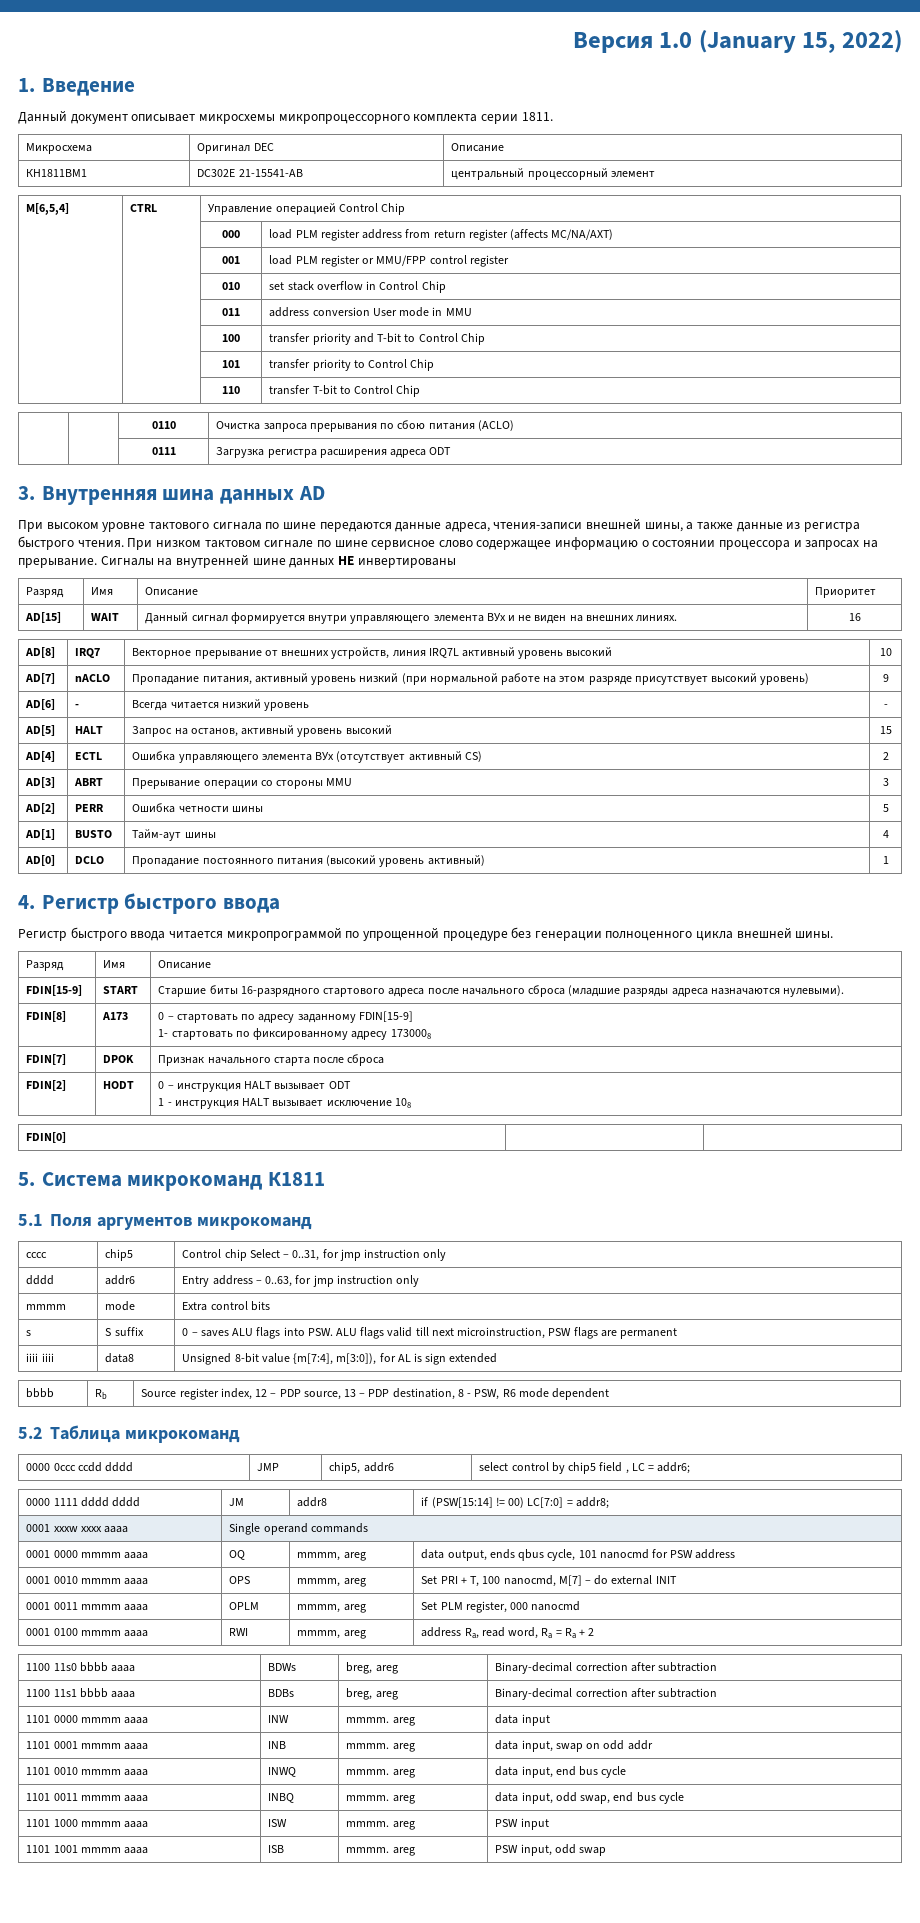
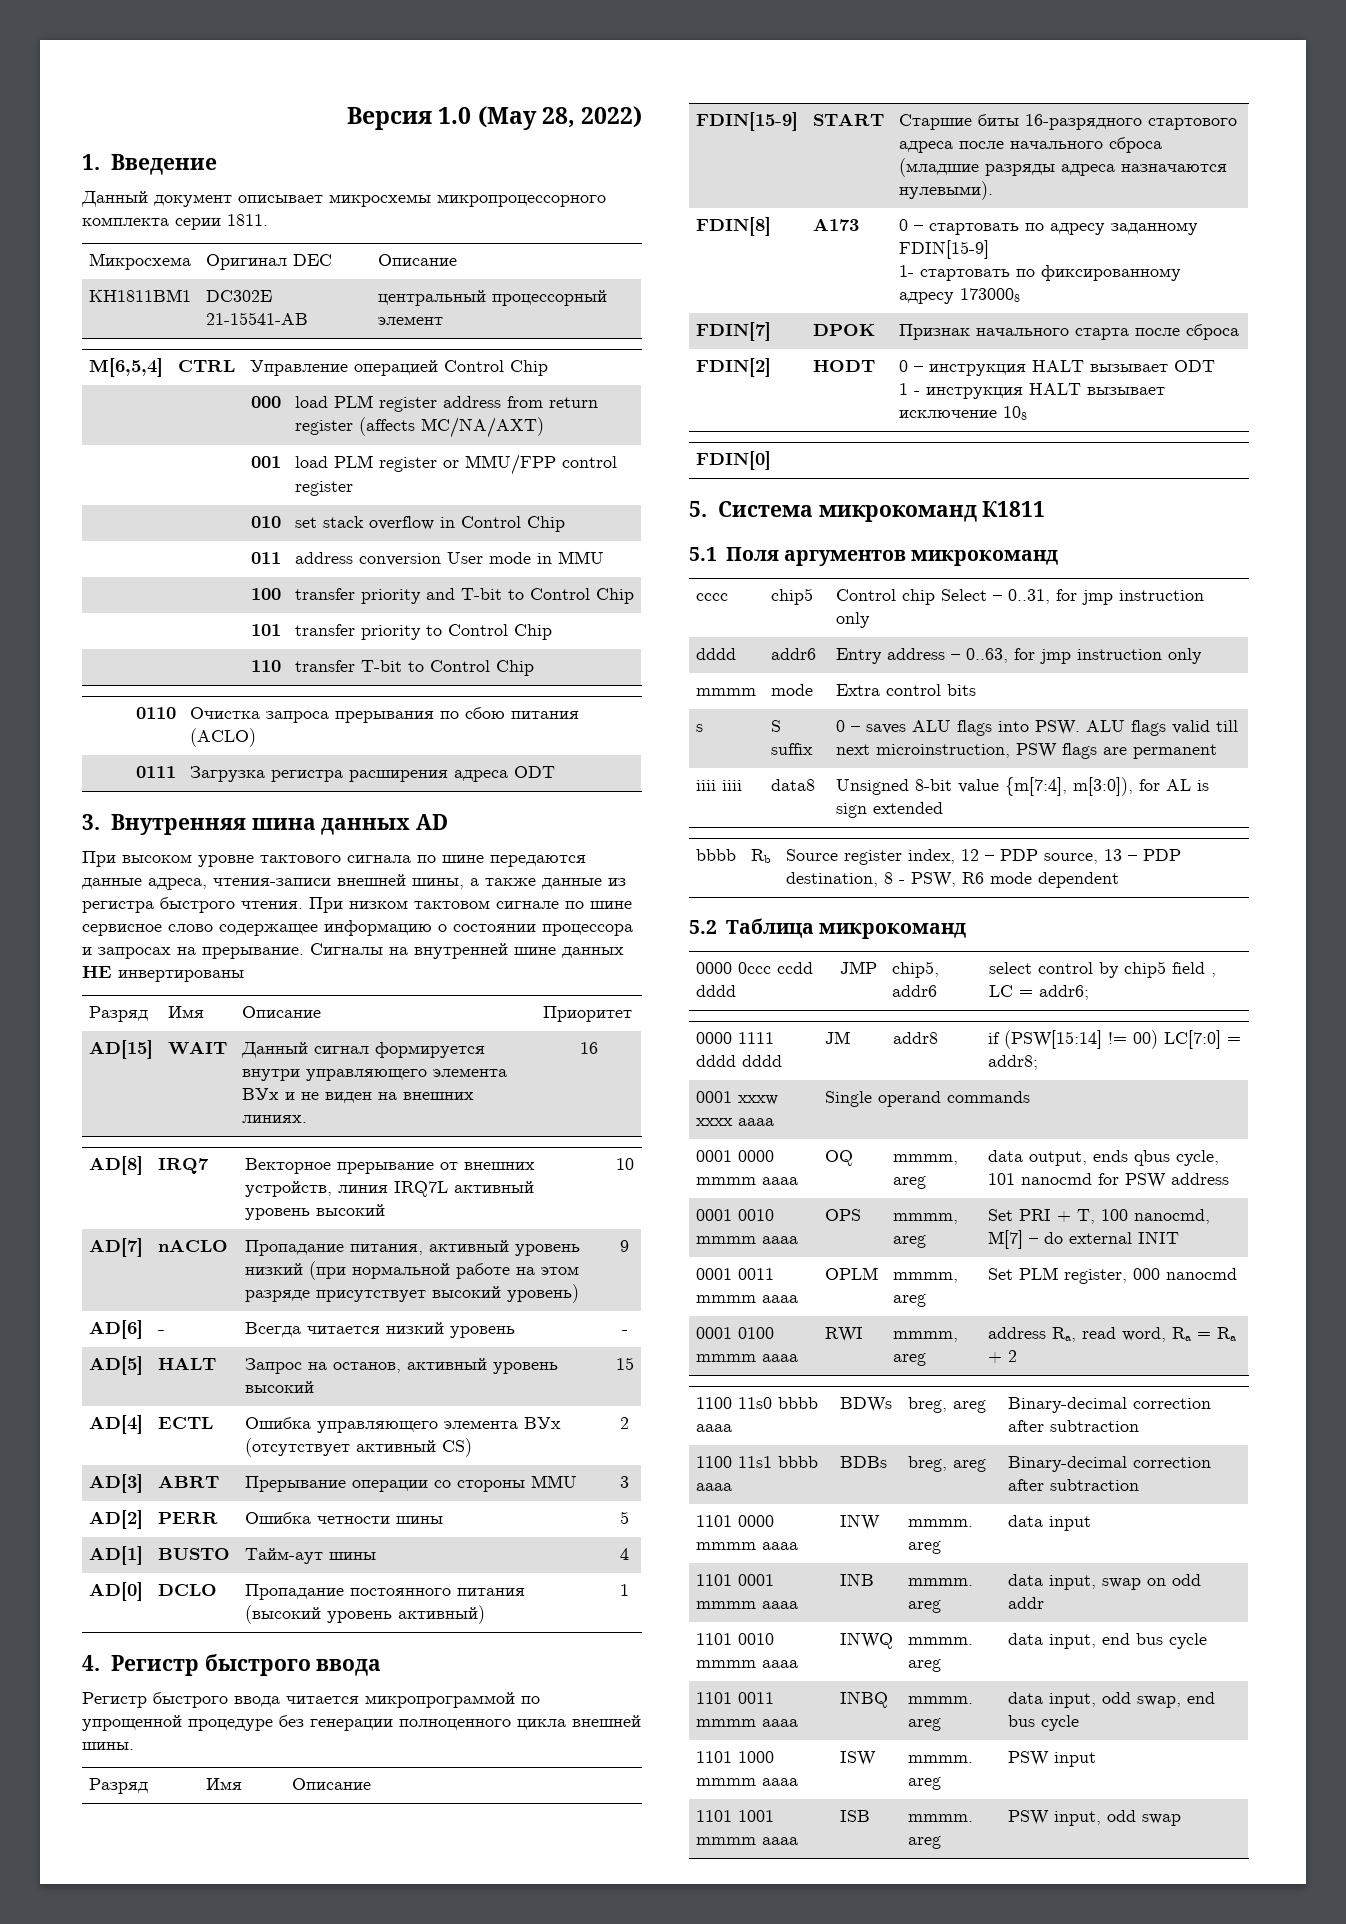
[698,30,836,53] (January 15, -> [477,106,575,130] (May 28,

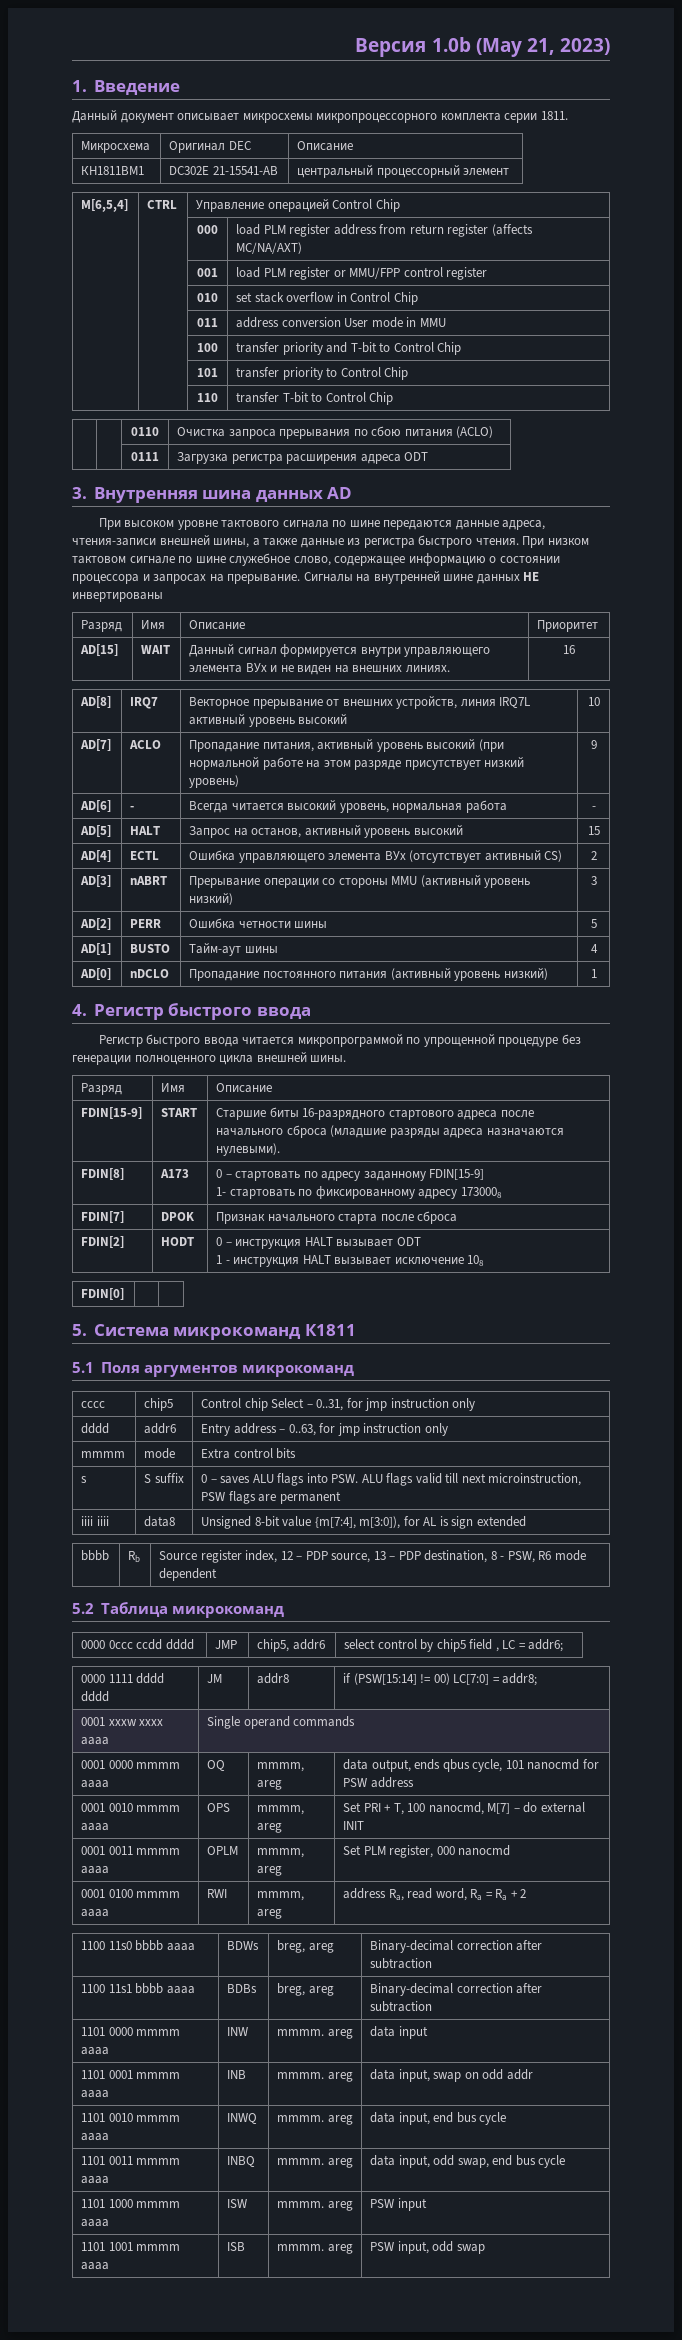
[438,106,642,130] 1.0 (May 28, 2022) -> [431,37,610,57] 1.0b (May 21, 2023)
[82,924,213,936] сервисное слово -> [229,553,331,566] служебное слово,
[158,1239,229,1252] nACLO -> [129,740,162,749] ACLO
[245,1263,304,1275] низкий -> [426,739,476,749] высокий
[432,1286,502,1298] высокий -> [484,757,525,767] низкий
[386,1322,516,1338] низкий уровень -> [287,800,507,813] высокий уровень, нормальная работа
[158,1475,220,1488] ABRT -> [130,876,168,885] nABRT
(578, 1481) none -> [420,875,531,888] [189,893,234,905] (активный уровень низкий)
[158,1584,218,1596] DCLO -> [130,969,170,978] nDCLO
[245,1605,486,1624] (высокий уровень активный) -> [390,968,548,981] (активный уровень низкий)

